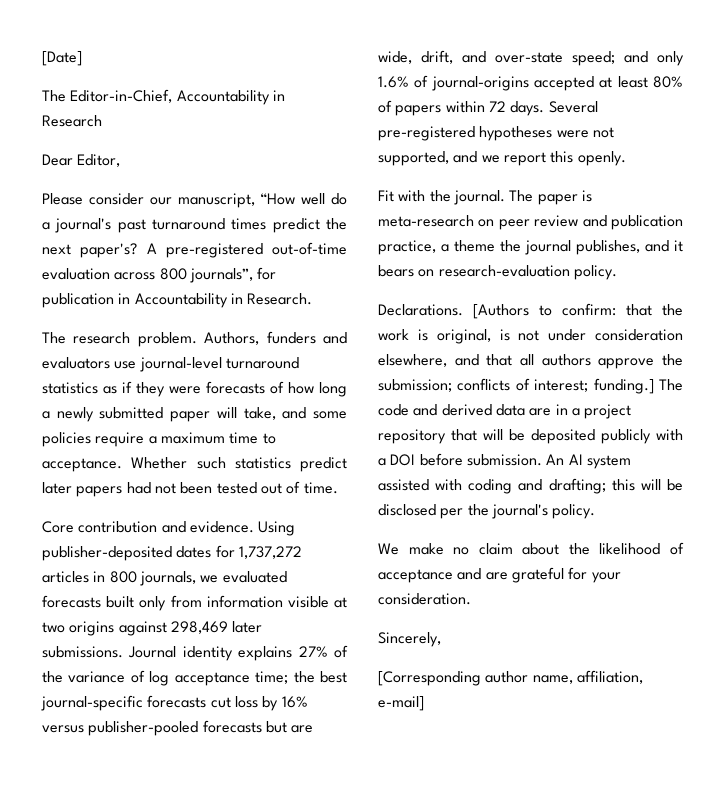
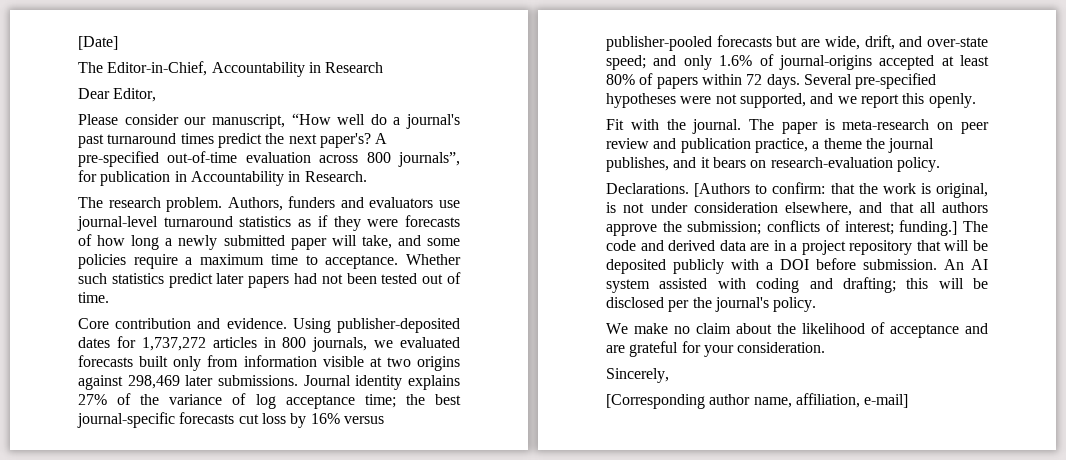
[165,243,263,258] pre-registered -> [78,151,159,167] pre-specified
[378,126,475,141] pre-registered -> [855,73,937,89] pre-specified

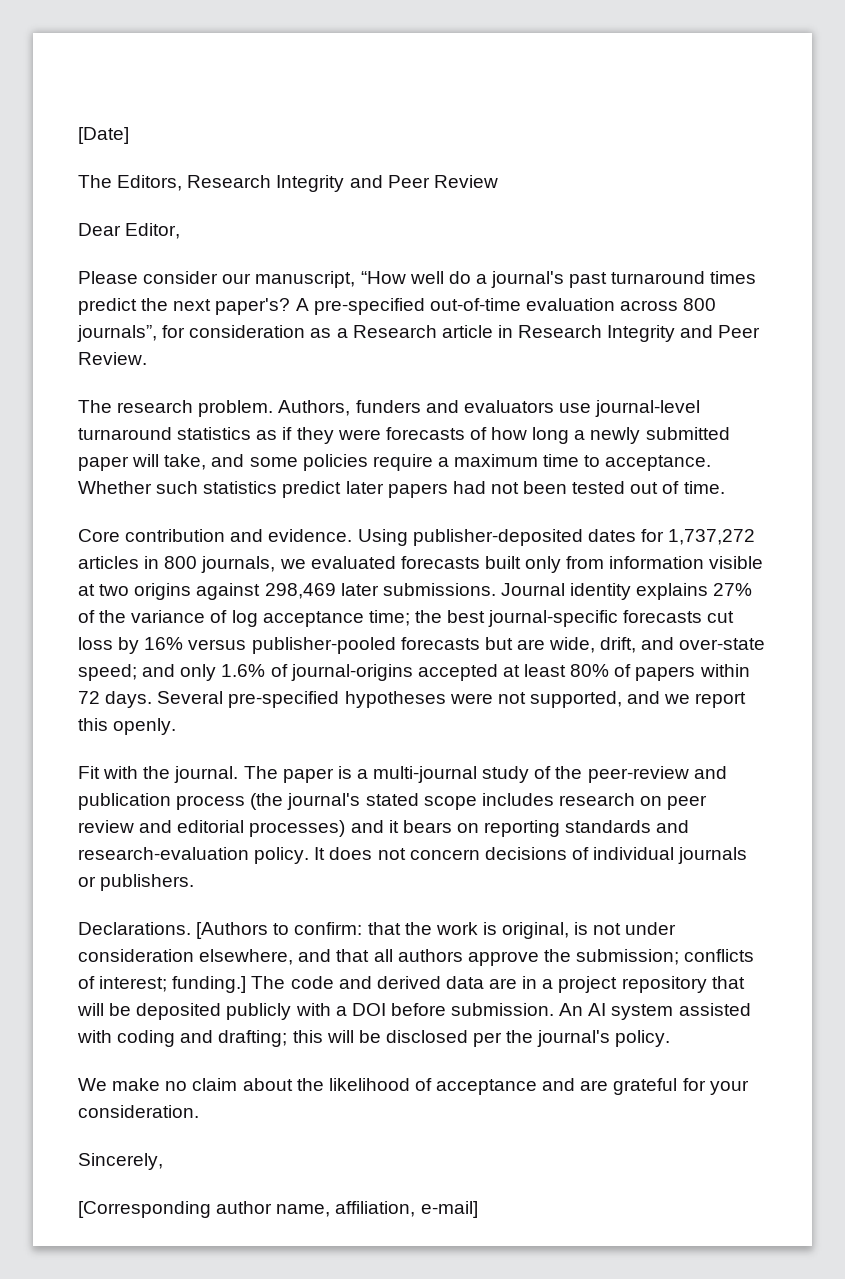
[107,61,384,77] Editor-in-Chief, Accountability in Research -> [117,175,498,192] Editors, Research Integrity and Peer Review
[100,171,367,186] publication in Accountability in Research. -> [189,325,761,342] [78,352,147,365] consideration as a Research article in Research Integrity and Peer Review.
[842,119,989,134] [606,138,935,153] [606,157,669,172] meta-research on peer review and publication practice, a theme the journal publishes, -> [356,766,727,783] [78,793,708,810] [78,820,346,837] a multi-journal study of the peer-review and publication process (the journal's stated scope includes research on peer review and editorial processes)
(767, 164) none -> [484,820,690,837] reporting standards and
(940, 164) none -> [314,847,748,864] [78,874,195,891] It does not concern decisions of individual journals or publishers.

